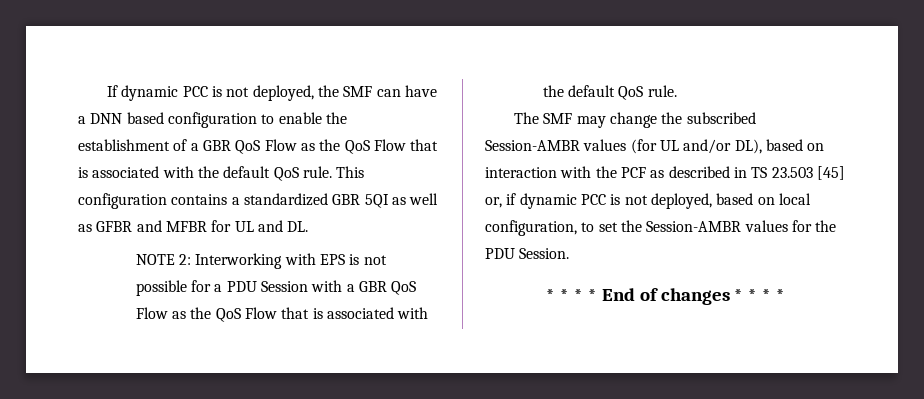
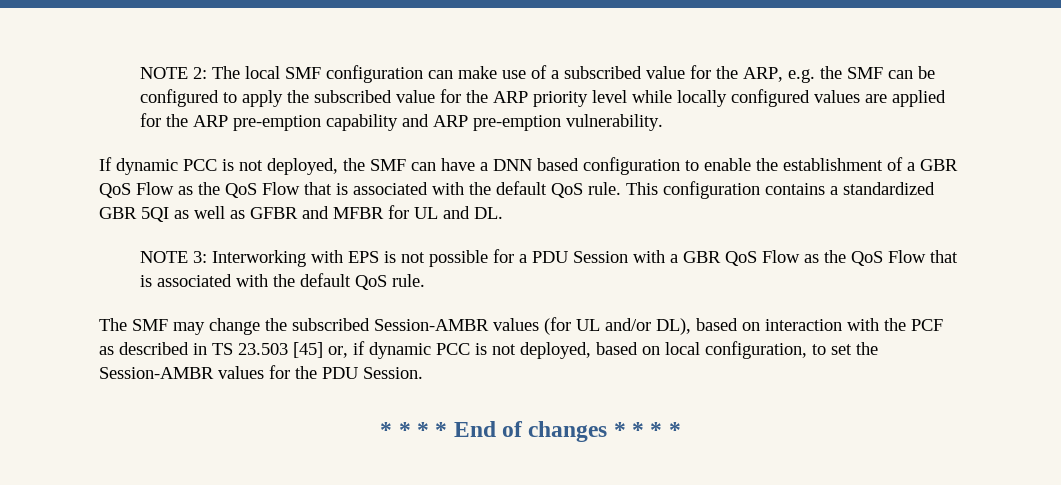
(107, 91) none -> [140,65,936,83] [140,89,947,107] [140,113,664,131] NOTE 2: The local SMF configuration can make use of a subscribed value for the ARP, e.g. the SMF can be configured to apply the subscribed value for the ARP priority level while locally configured values are applied for the ARP pre-emption capability and ARP pre-emption vulnerability. //
[179,254,192,265] 2: -> [193,251,208,263] 3:

